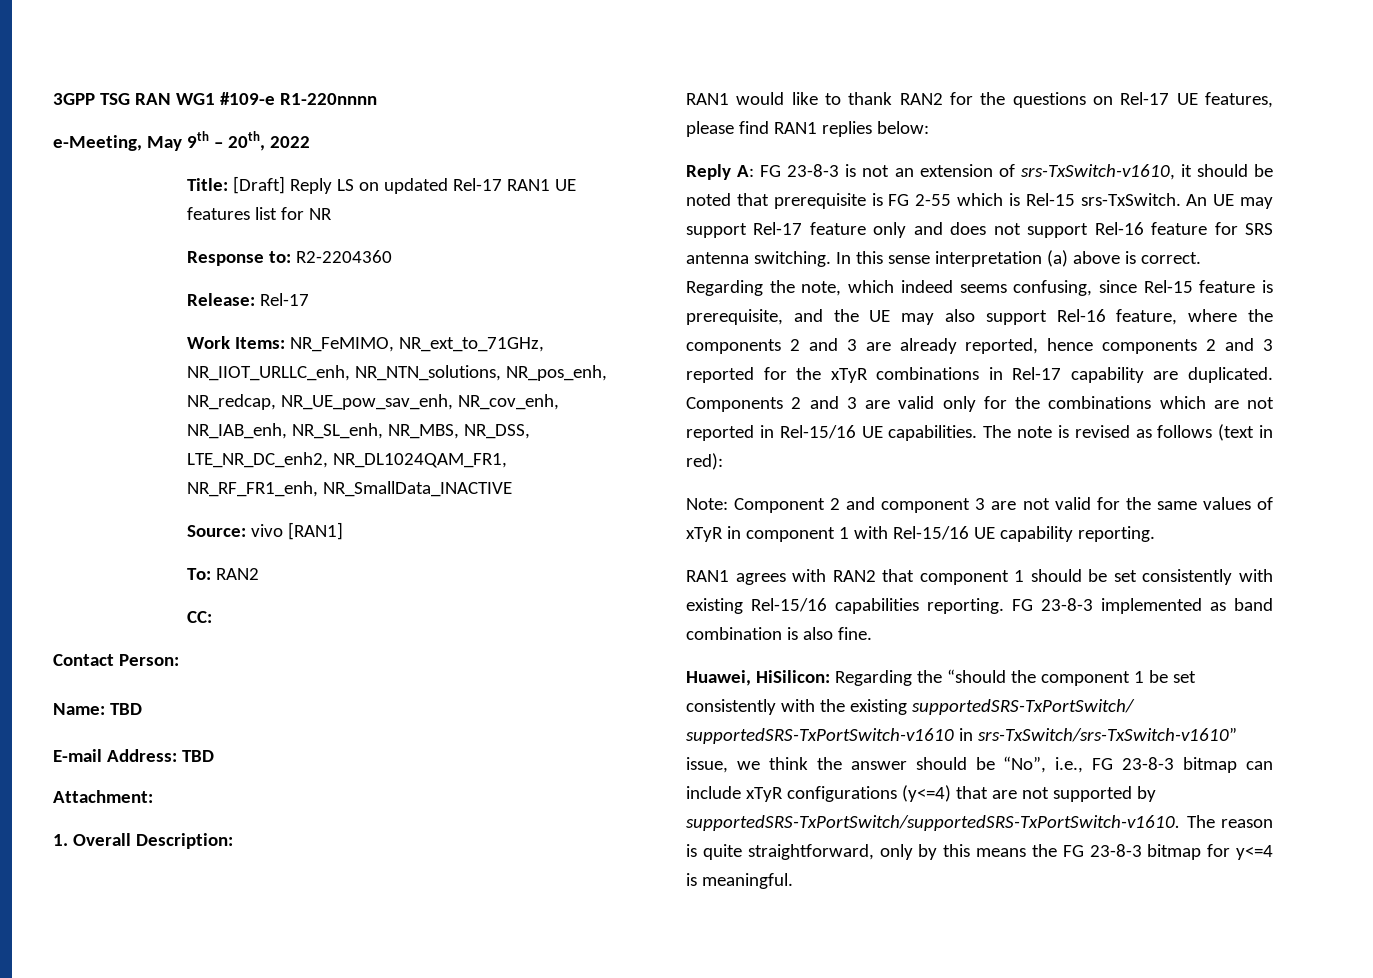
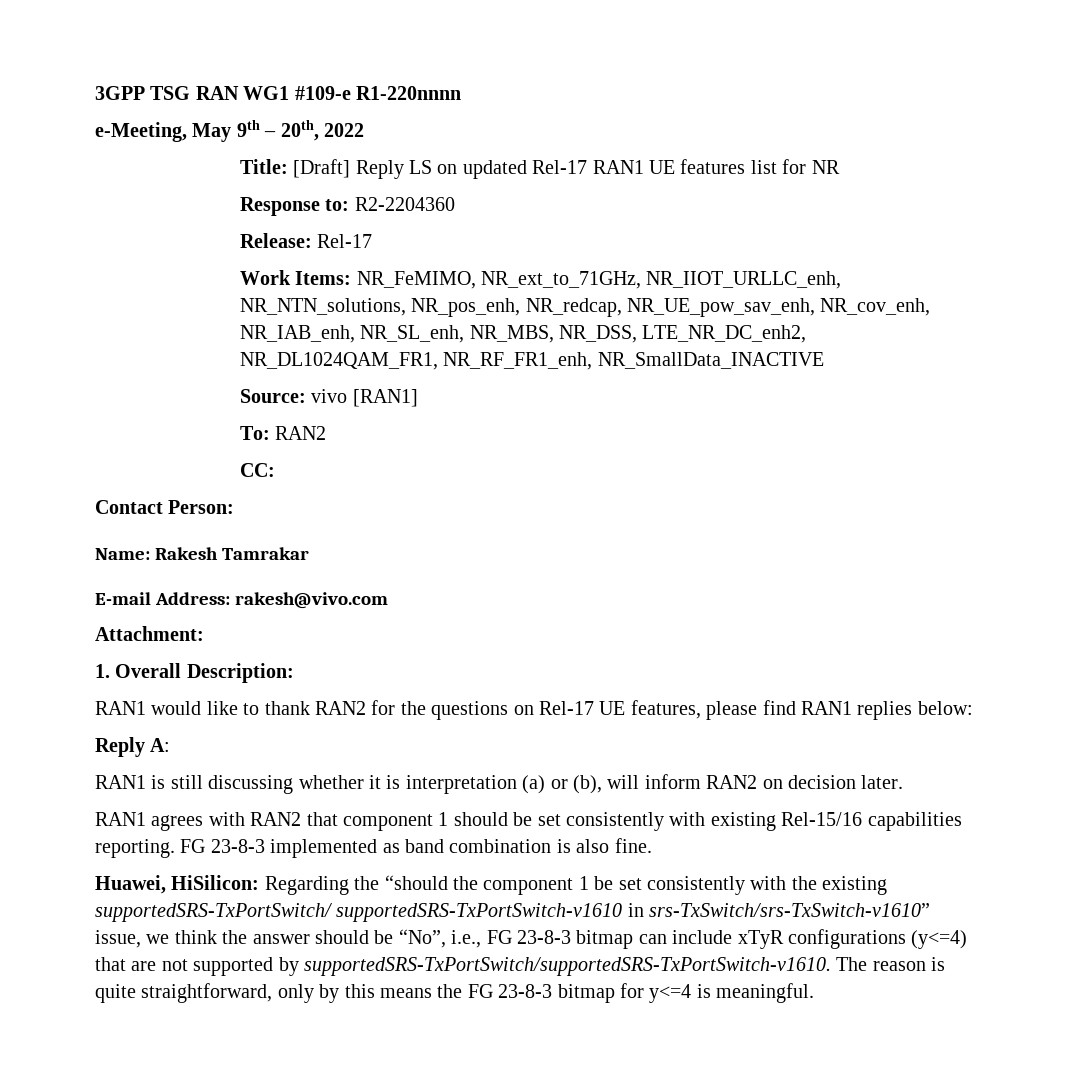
[109,703,142,715] TBD -> [155,547,310,560] Rakesh Tamrakar
[181,750,214,762] TBD -> [235,592,389,609] rakesh@vivo.com
[760,164,1273,180] [686,193,1273,209] [686,222,1273,238] [686,250,1201,267] [686,280,1273,296] [686,309,1273,325] [686,338,1273,354] [686,367,1273,383] [686,396,1274,412] [686,424,1273,441] [686,453,723,470] [686,497,1273,513] [686,526,1155,542] FG 23-8-3 is not an extension of srs-TxSwitch-v1610, it should be noted that prerequisite is FG 2-55 which is Rel-15 srs-TxSwitch. An UE may support Rel-17 feature only and does not support Rel-16 feature for SRS antenna switching. In this sense interpretation (a) above is correct. Regarding the note, which indeed seems confusing, since Rel-15 feature is prerequisite, and the UE may also support Rel-16 feature, where the components 2 and 3 are already reported, hence components 2 and 3 reported for the xTyR combinations in Rel-17 capability are duplicated. Components 2 and 3 are valid only for the combinations which are not reported in Rel-15/16 UE capabilities. The note is revised as follows (text in red): // Note: Component 2 and component 3 are not valid for the same values of xTyR in component 1 with Rel-15/16 UE capability reporting. -> [95,774,904,794] // RAN1 is still discussing whether it is interpretation (a) or (b), will inform RAN2 on decision later.

